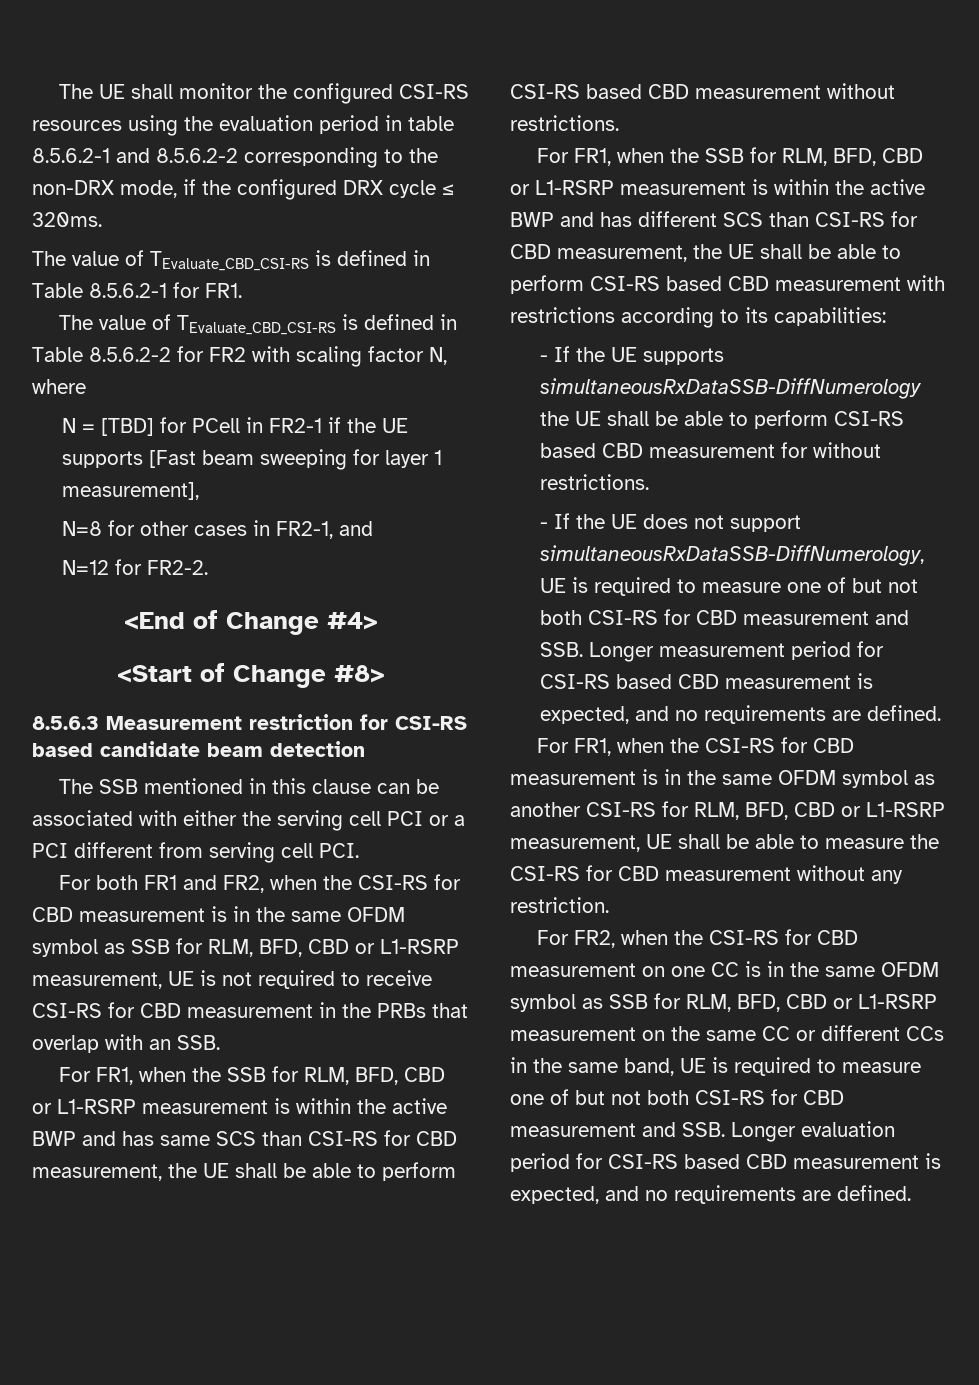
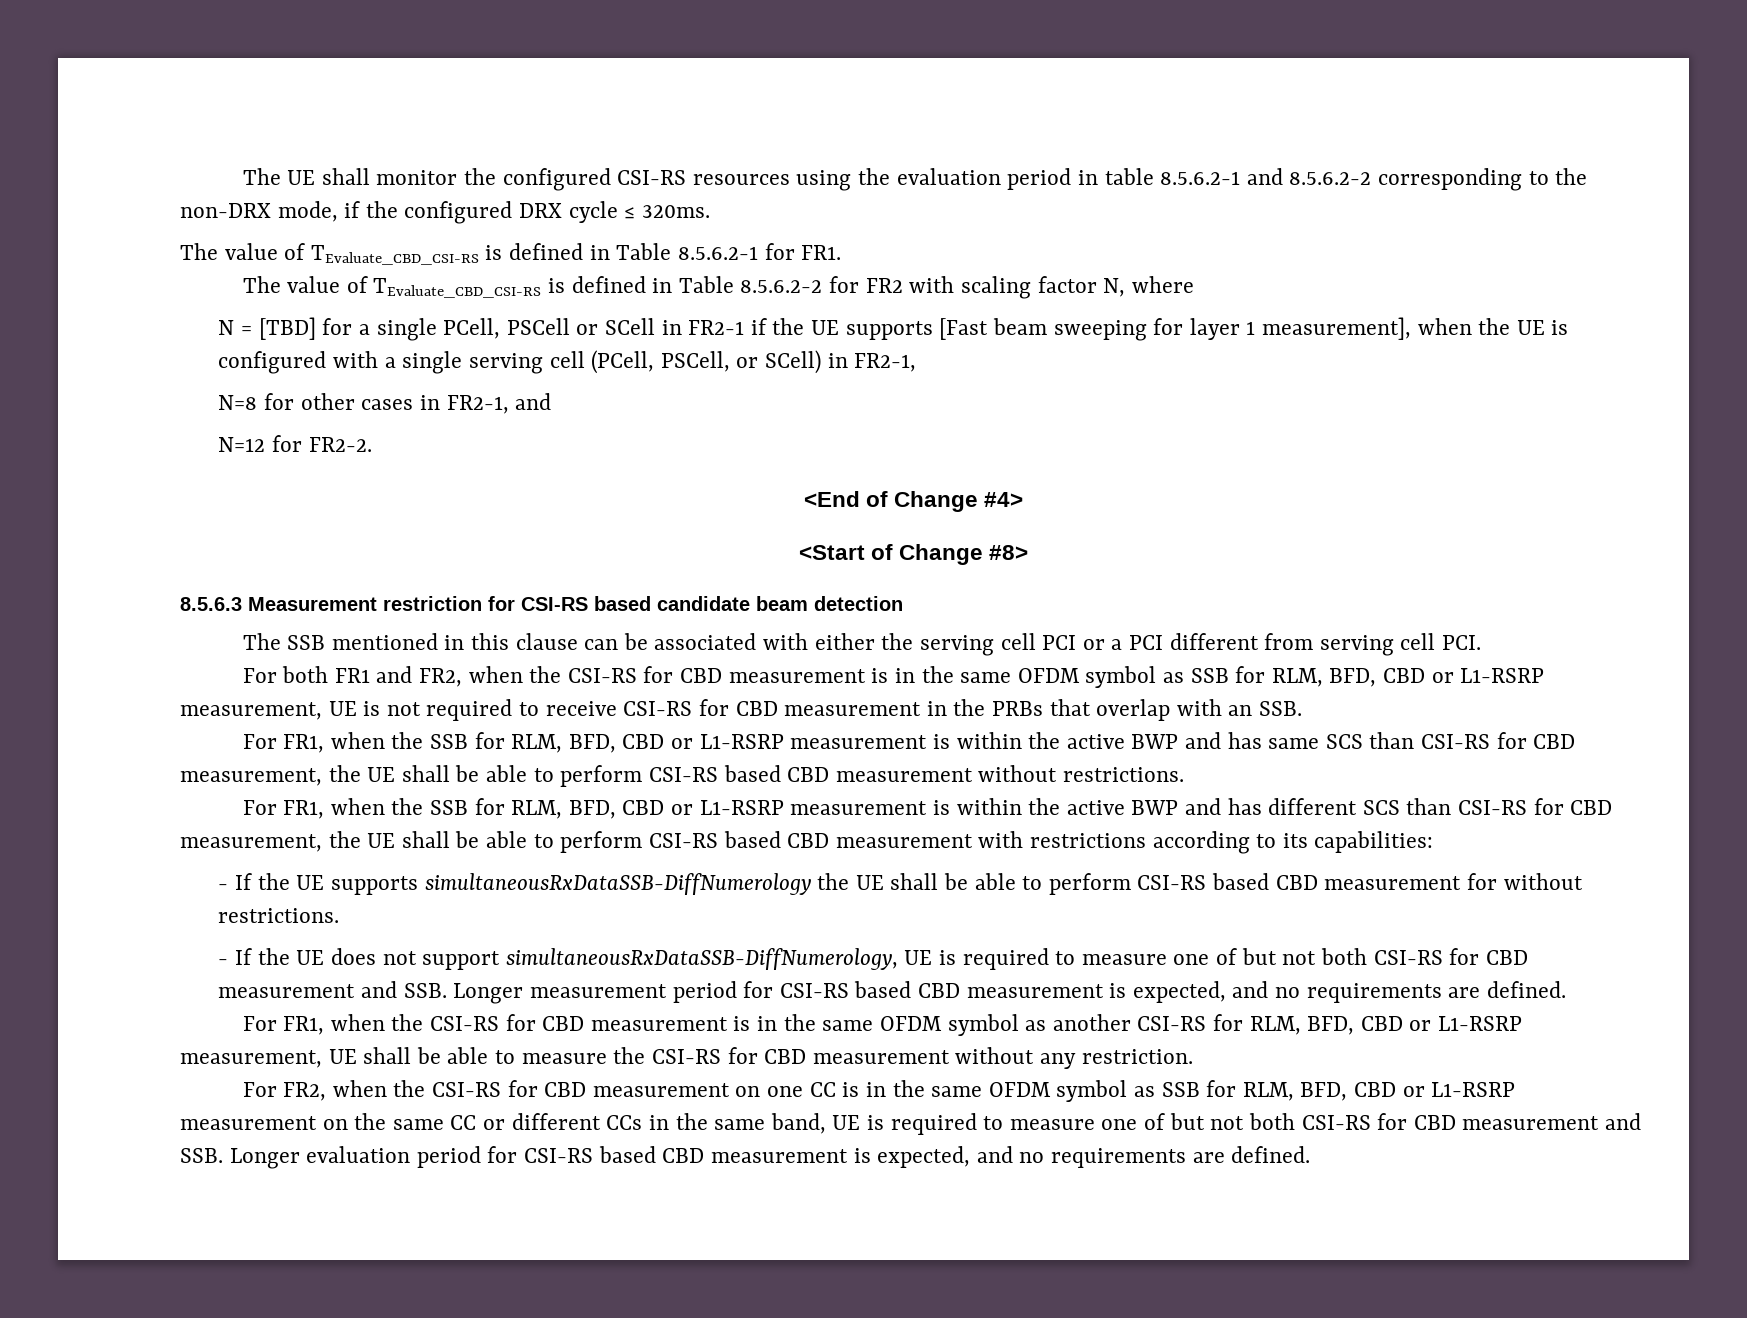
[191,418,240,433] PCell -> [358,318,655,341] a single PCell, PSCell or SCell
(199, 491) none -> [1417,318,1569,335] [218,350,917,374] when the UE is configured with a single serving cell (PCell, PSCell, or SCell) in FR2-1,

